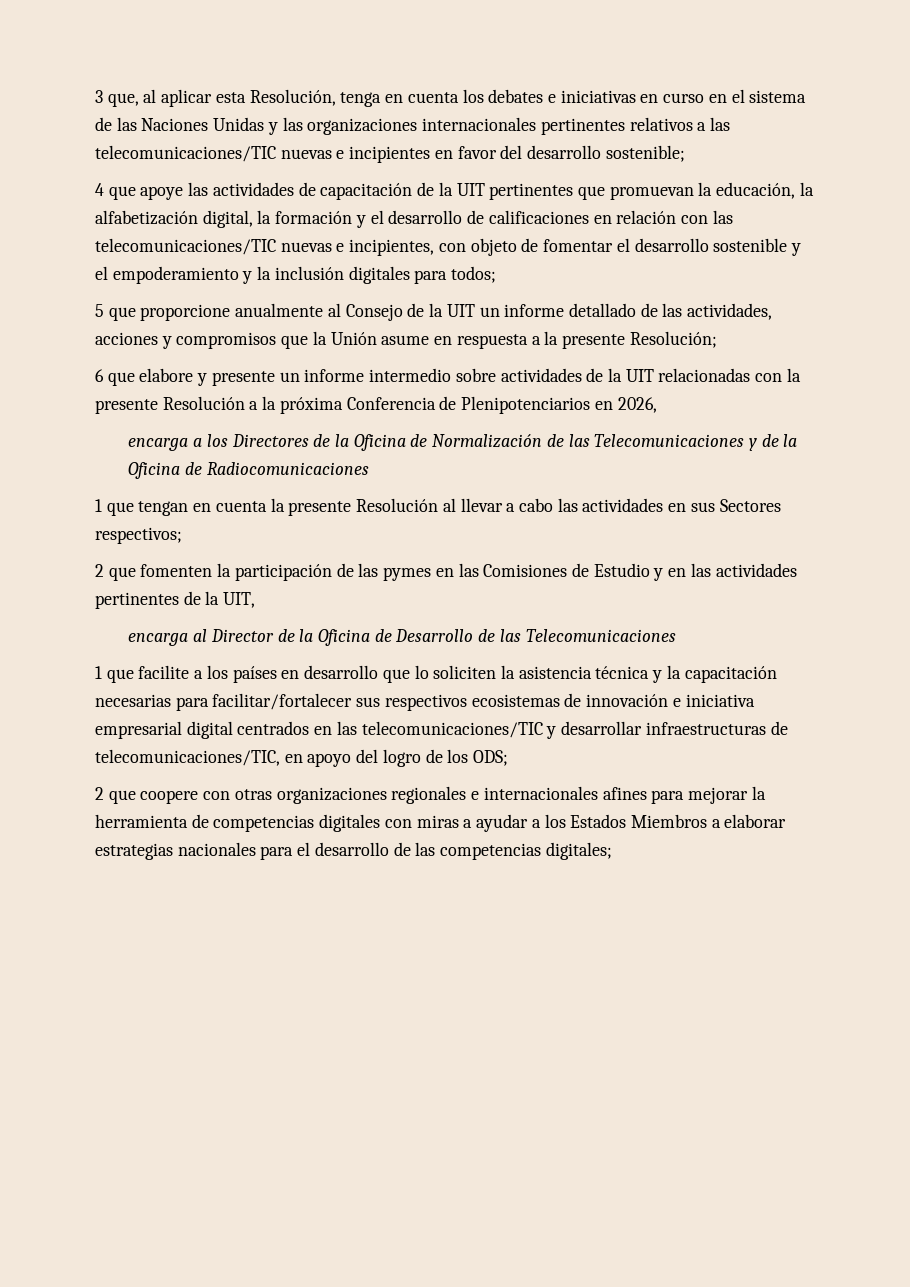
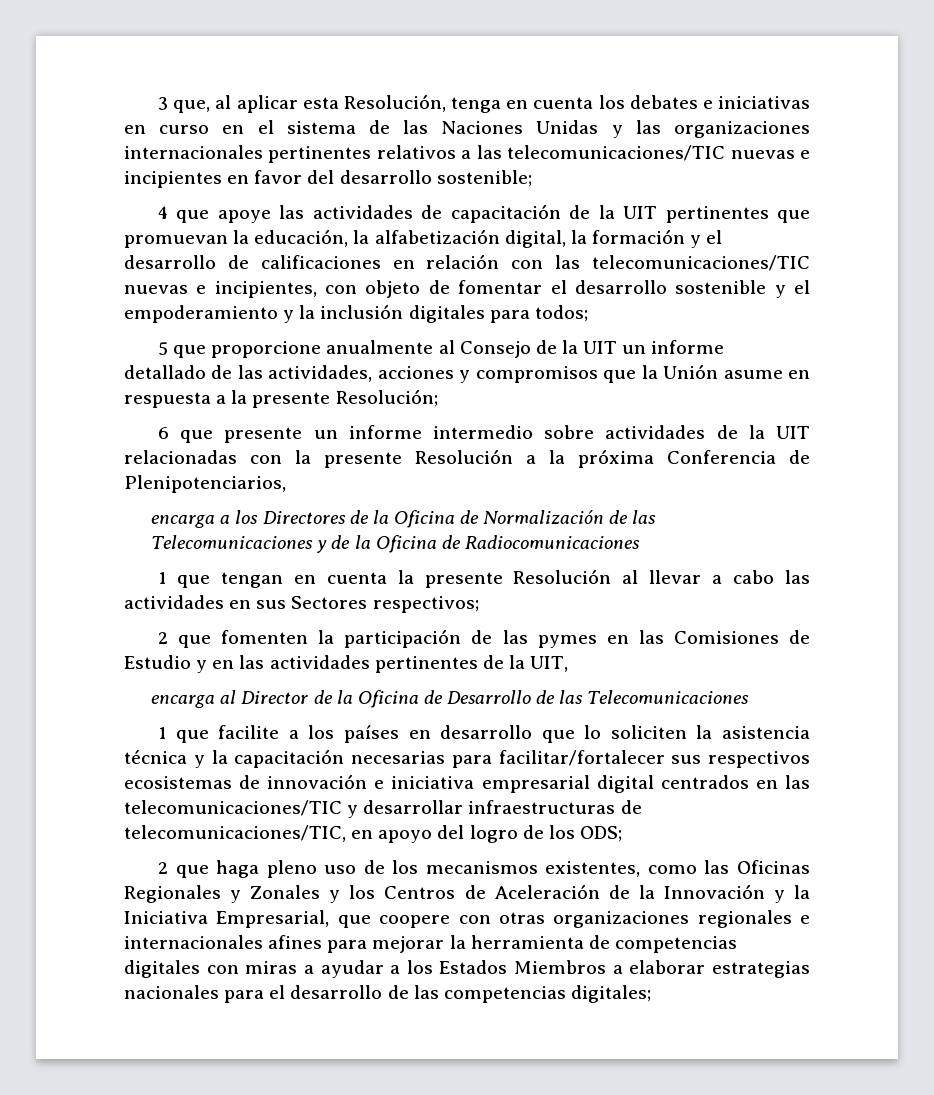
[139,368,208,386] elabore y -> (214, 436) none
[461,396,657,414] Plenipotenciarios en 2026, -> [124,475,286,493] Plenipotenciarios,
(136, 797) none -> [216,860,810,878] [124,884,811,903] [124,910,371,928] haga pleno uso de los mecanismos existentes, como las Oficinas Regionales y Zonales y los Centros de Aceleración de la Innovación y la Iniciativa Empresarial, que

